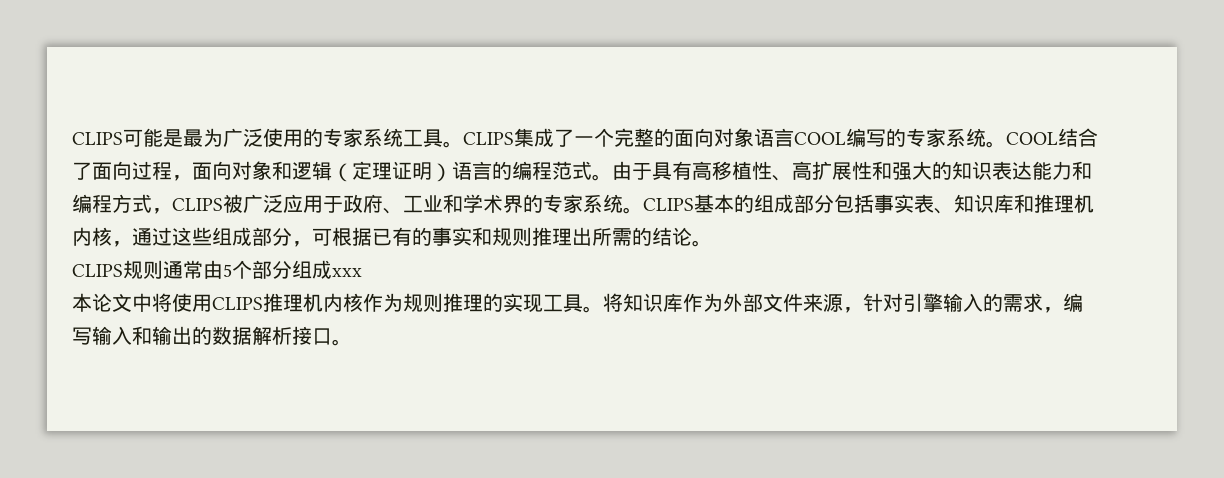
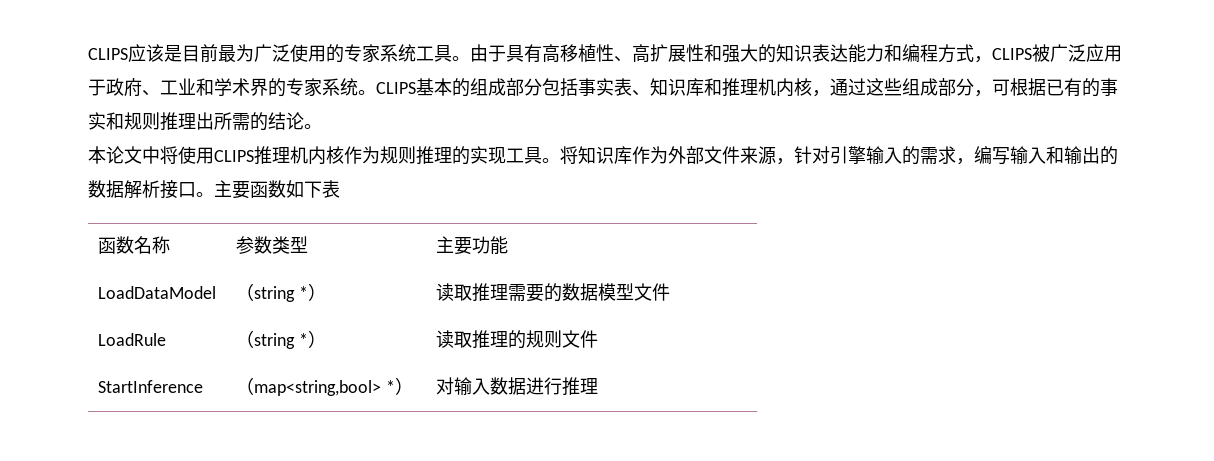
[72,128,183,147] CLIPS可能是 -> [88,44,218,62] CLIPS应该是目前
[463,128,1098,148] [72,161,612,182] CLIPS集成了一个完整的面向对象语言COOL编写的专家系统。COOL结合了面向过程，面向对象和逻辑（定理证明）语言的编程范式。 -> (470, 58) none
[72,260,362,279] // CLIPS规则通常由5个部分组成xxx -> (322, 126) none
(352, 342) none -> [214,180,340,199] [97,236,170,254] [235,236,308,254] [435,236,508,255] [97,286,216,299] [235,283,326,302] [435,283,670,302] [97,333,166,346] [235,330,326,349] [435,330,598,349] [97,380,203,393] [235,377,413,396] [435,377,598,396] 主要函数如下表 // 函数名称 | 参数类型 | 主要功能 // LoadDataModel | （string *） | 读取推理需要的数据模型文件 // LoadRule | （string *） | 读取推理的规则文件 // StartInference | （map<string,bool> *） | 对输入数据进行推理

